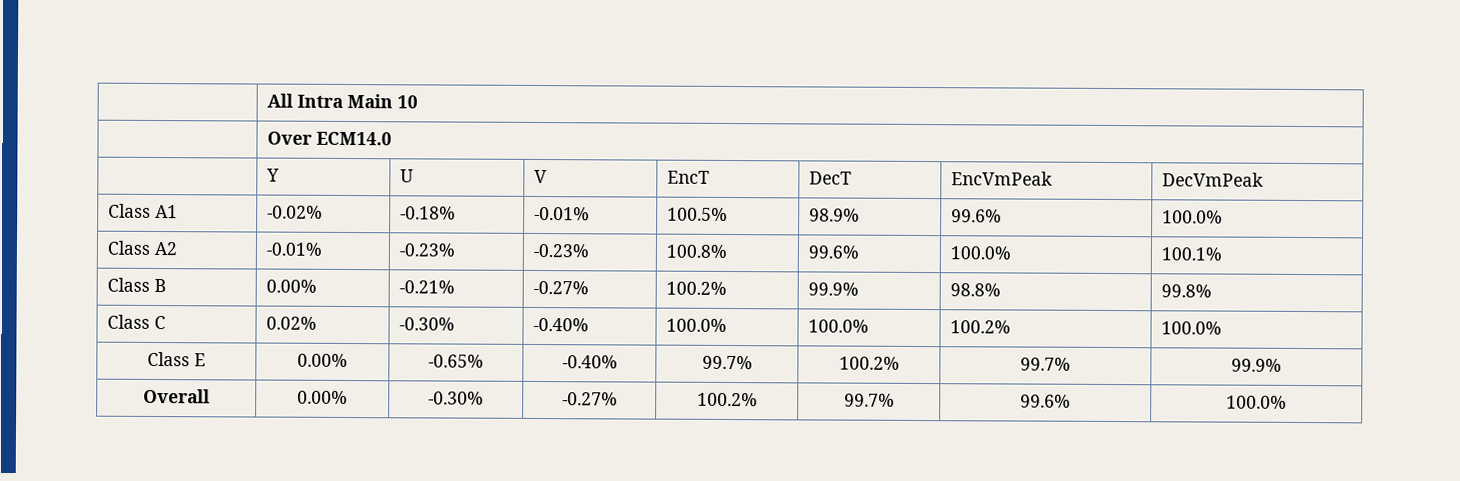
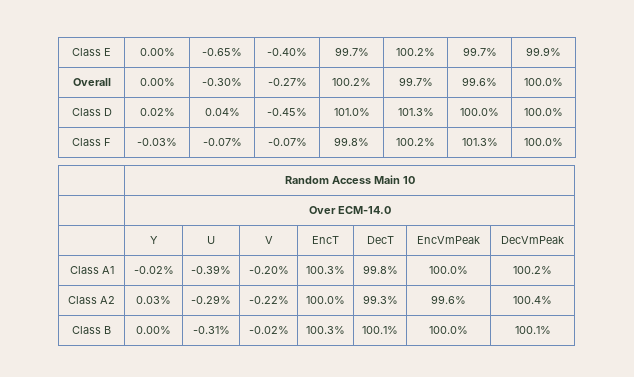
[266,93,418,109] [266,131,392,146] [265,168,279,182] [399,169,414,183] [533,169,547,184] [666,170,710,184] [808,171,852,185] [950,171,1053,186] [1161,172,1264,187] [107,203,178,219] [266,205,323,219] [399,206,456,220] [533,206,590,221] [666,207,728,221] [808,208,860,222] [950,209,1002,223] [1161,210,1223,224] [106,240,177,256] [265,242,322,256] [398,243,455,257] [532,243,589,258] [665,244,727,258] [807,245,859,259] [949,246,1011,260] [1160,247,1222,261] [106,277,166,293] [265,279,317,293] [398,280,455,294] [532,280,589,295] [665,281,727,295] [807,282,859,296] [949,283,1001,297] [1160,284,1212,298] [106,314,166,330] [265,316,317,330] [398,317,455,331] [532,317,589,332] [665,318,727,332] [807,319,869,333] [949,320,1011,334] [1160,321,1222,335] | All Intra Main 10 // | Over ECM14.0 // | Y | U | V | EncT | DecT | EncVmPeak | DecVmPeak // Class A1 | -0.02% | -0.18% | -0.01% | 100.5% | 98.9% | 99.6% | 100.0% // Class A2 | -0.01% | -0.23% | -0.23% | 100.8% | 99.6% | 100.0% | 100.1% // Class B | 0.00% | -0.21% | -0.27% | 100.2% | 99.9% | 98.8% | 99.8% // Class C | 0.02% | -0.30% | -0.40% | 100.0% | 100.0% | 100.2% | 100.0% // -> (72, 52) none
(1287, 402) none -> [71,108,112,116] [139,108,175,116] [204,108,240,116] [267,108,307,116] [333,108,370,116] [397,108,434,116] [460,108,499,116] [524,108,563,116] [72,138,111,146] [137,138,177,146] [202,138,242,146] [267,138,307,146] [334,137,369,146] [396,138,435,146] [461,138,498,146] [524,138,563,146] [284,175,415,184] [308,206,391,214] [150,236,158,244] [207,236,215,244] [264,236,273,244] [312,236,339,244] [366,236,394,244] [417,236,480,244] [501,236,564,244] [69,266,114,274] [133,266,174,274] [191,265,231,274] [248,266,289,274] [306,266,345,274] [362,265,398,274] [429,266,468,274] [513,266,552,274] [68,296,115,304] [136,296,171,304] [191,295,231,304] [248,296,289,304] [306,296,345,304] [362,295,398,304] [431,295,466,304] [513,296,552,304] [72,326,111,334] [136,326,171,334] [192,326,230,334] [248,326,289,334] [306,326,345,334] [362,326,398,334] [429,326,468,334] [514,326,551,334] // Class D | 0.02% | 0.04% | -0.45% | 101.0% | 101.3% | 100.0% | 100.0% // Class F | -0.03% | -0.07% | -0.07% | 99.8% | 100.2% | 101.3% | 100.0% // | Random Access Main 10 // | Over ECM-14.0 // | Y | U | V | EncT | DecT | EncVmPeak | DecVmPeak // Class A1 | -0.02% | -0.39% | -0.20% | 100.3% | 99.8% | 100.0% | 100.2% // Class A2 | 0.03% | -0.29% | -0.22% | 100.0% | 99.3% | 99.6% | 100.4% // Class B | 0.00% | -0.31% | -0.02% | 100.3% | 100.1% | 100.0% | 100.1%

